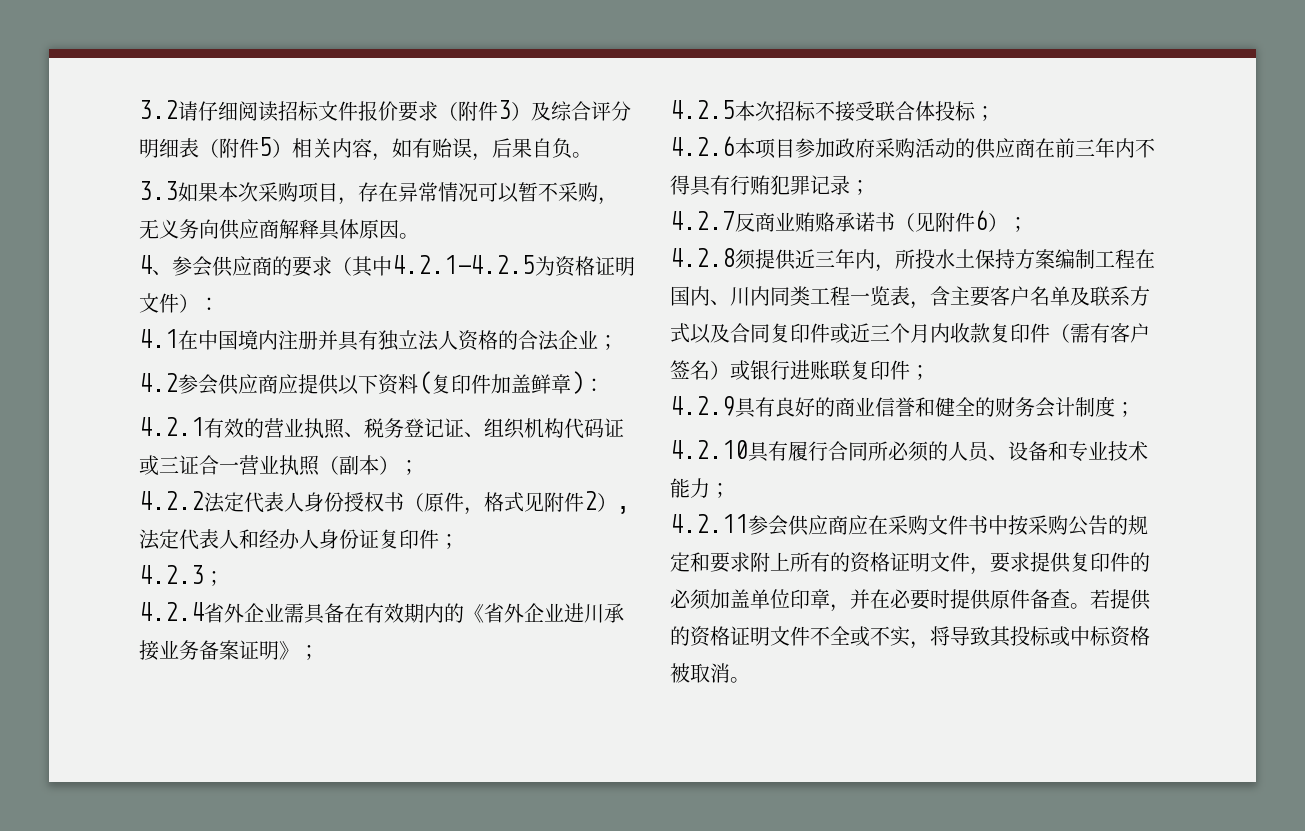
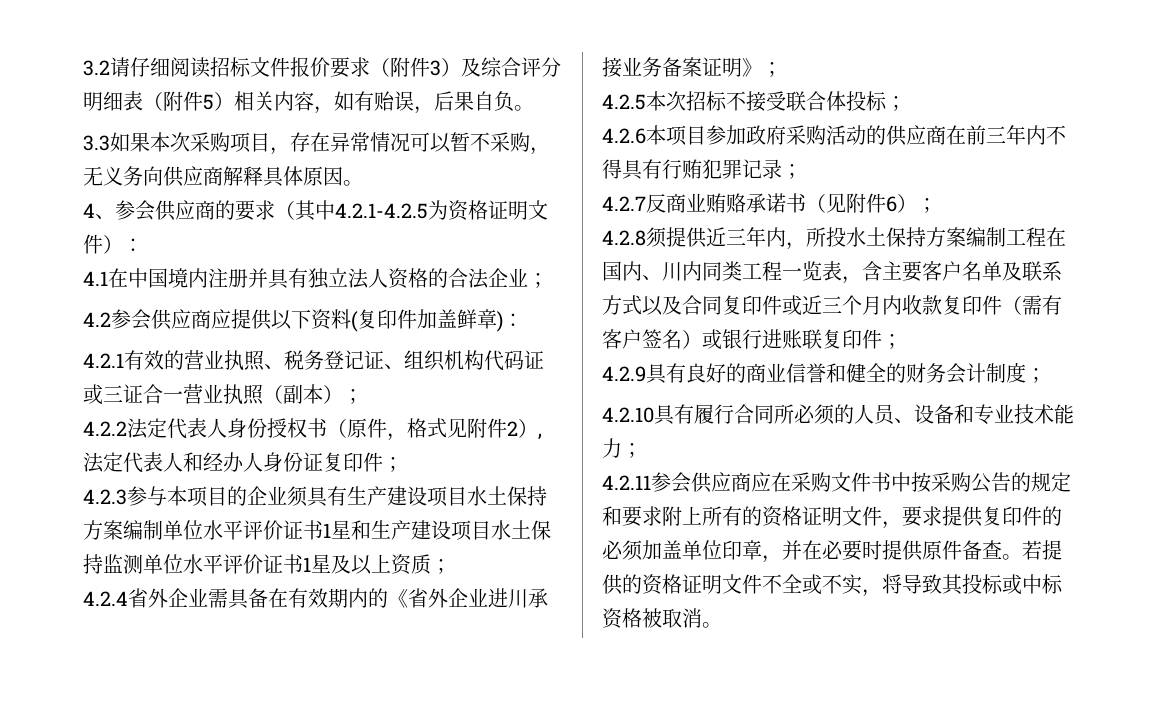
(204, 574) none -> [127,486,547,507] [83,520,551,541] [83,554,431,575] 参与本项目的企业须具有生产建设项目水土保持方案编制单位水平评价证书1星和生产建设项目水土保持监测单位水平评价证书1星及以上资质

